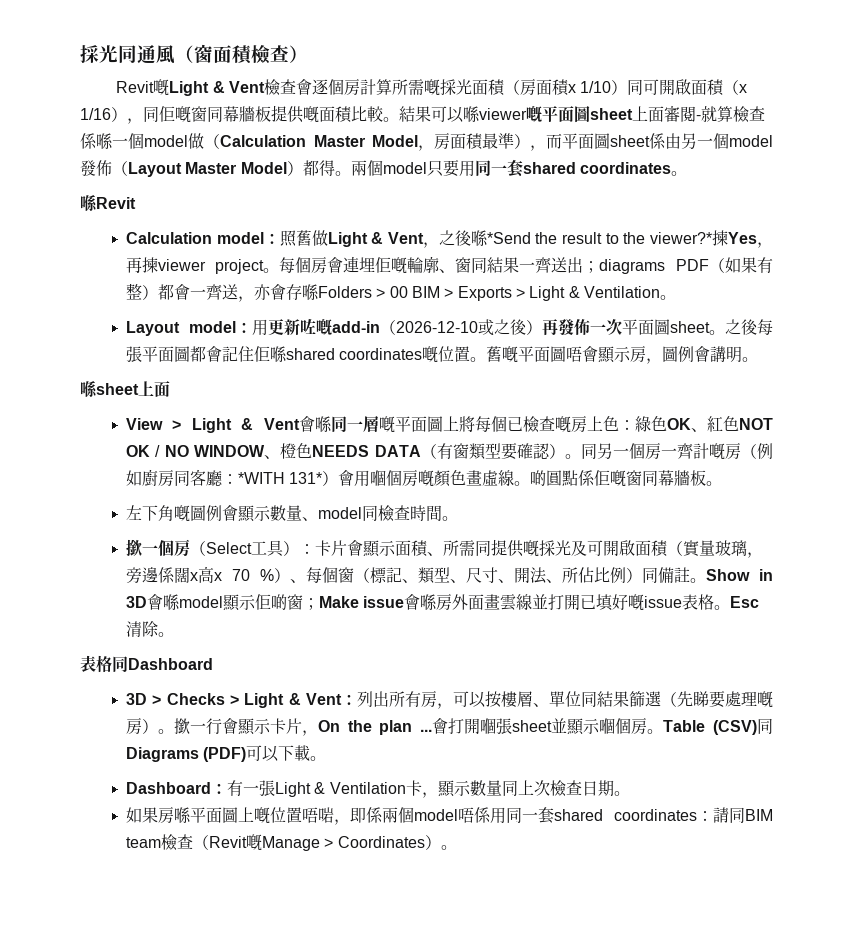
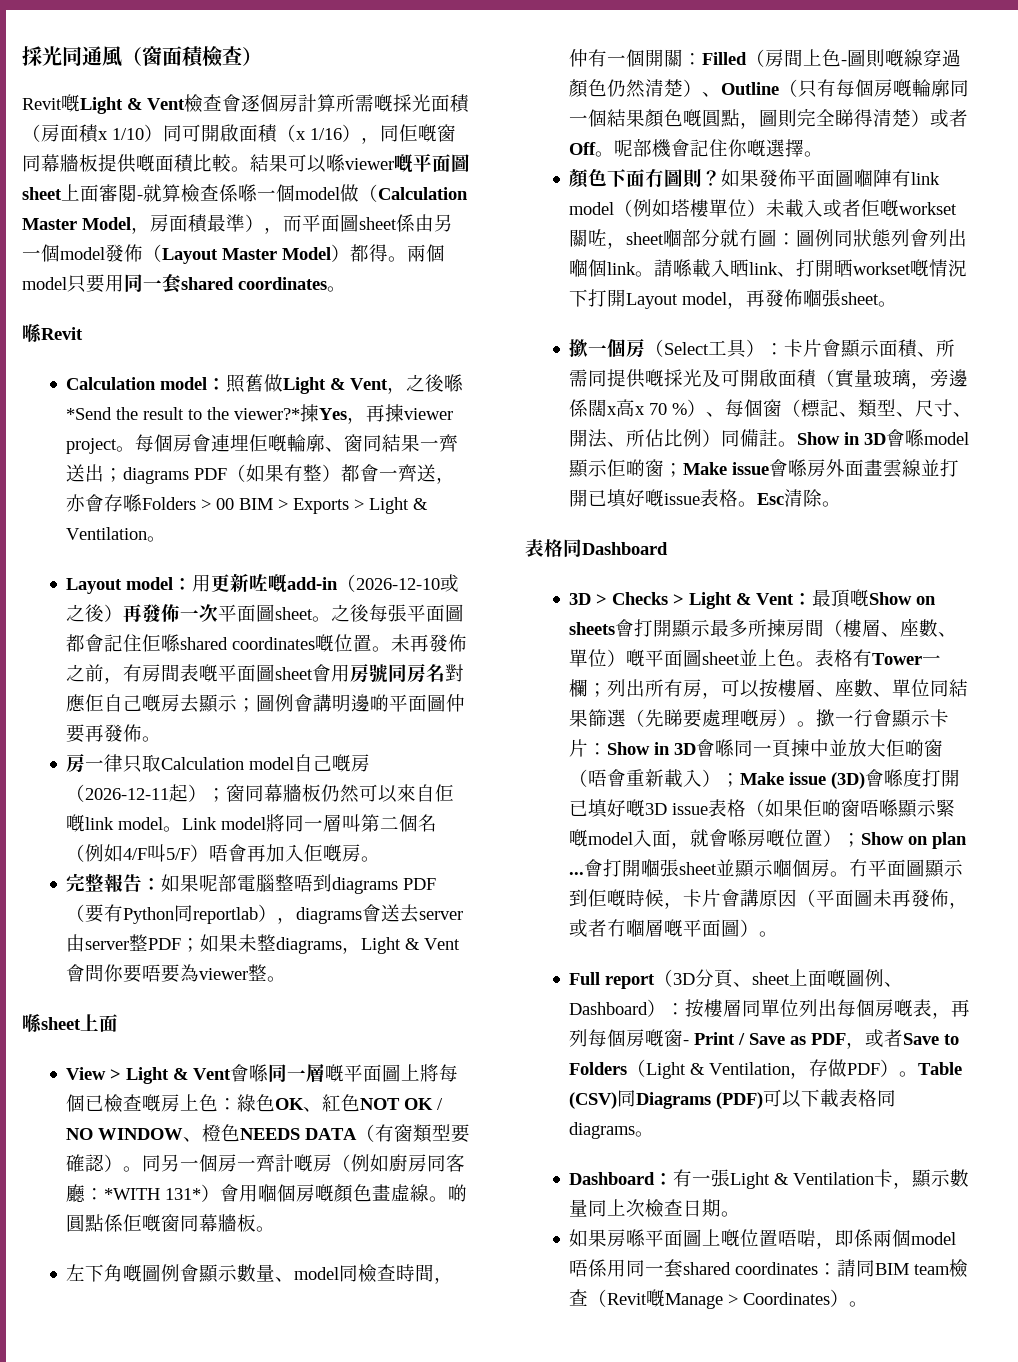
[486,346,743,364] 舊嘅平面圖唔會顯示房，圖例會講明 -> [391,634,468,652] [66,663,465,684] [66,694,466,713] [66,724,162,743] [66,753,371,773] [66,784,455,803] [66,814,438,832] [66,844,381,862] [66,873,437,894] [66,904,464,924] [66,934,461,954] [66,964,268,983] 未再發佈之前，有房間表嘅平面圖sheet會用房號同房名對應佢自己嘅房去顯示；圖例會講明邊啲平面圖仲要再發佈。 // 房一律只取Calculation model自己嘅房（2026-12-11起）；窗同幕牆板仍然可以來自佢嘅link model。Link model將同一層叫第二個名（例如4/F叫5/F）唔會再加入佢嘅房。 // 完整報告：如果呢部電腦整唔到diagrams PDF（要有Python同reportlab），diagrams會送去server由server整PDF；如果未整diagrams，Light & Vent會問你要唔要為viewer整
(442, 513) none -> [434,1277,454,1284] [569,49,962,68] [569,79,970,98] [569,108,969,129] [569,139,824,158] [569,168,941,188] [569,199,958,218] [569,229,968,249] [569,259,968,278] [569,289,880,309] ，仲有一個開關：Filled（房間上色-圖則嘅線穿過顏色仍然清楚）、Outline（只有每個房嘅輪廓同一個結果顏色嘅圓點，圖則完全睇得清楚）或者Off。呢部機會記住你嘅選擇。 // 顏色下面冇圖則？如果發佈平面圖嗰陣有link model（例如塔樓單位）未載入或者佢嘅workset關咗，sheet嗰部分就冇圖：圖例同狀態列會列出嗰個link。請喺載入晒link、打開晒workset嘅情況下打開Layout model，再發佈嗰張sheet
(358, 699) none -> [812,589,937,608] [569,618,958,638] [569,649,942,667] [569,679,608,697] 最頂嘅Show on sheets會打開顯示最多所揀房間（樓層、座數、單位）嘅平面圖sheet並上色。表格有Tower一欄；
(550, 705) none -> [835,678,893,697] 座數、
[301,720,372,736] ，On the -> [588,739,944,758] [569,769,961,789] [569,799,956,818] [569,829,929,849] ：Show in 3D會喺同一頁揀中並放大佢啲窗（唔會重新載入）；Make issue (3D)會喺度打開已填好嘅3D issue表格（如果佢啲窗唔喺顯示緊嘅model入面，就會喺房嘅位置）；Show on
(664, 731) none -> [849,859,964,878] [569,889,969,909] [569,919,779,937] [569,969,904,989] [569,999,971,1019] [569,1029,960,1049] [569,1059,919,1079] 冇平面圖顯示到佢嘅時候，卡片會講原因（平面圖未再發佈，或者冇嗰層嘅平面圖）。 // Full report（3D分頁、sheet上面嘅圖例、Dashboard）：按樓層同單位列出每個房嘅表，再列每個房嘅窗- Print / Save as PDF，或者Save to Folders（Light & Ventilation，存做PDF）。
(311, 753) none -> [839,1089,897,1107] [569,1122,636,1139] 表格同diagrams

